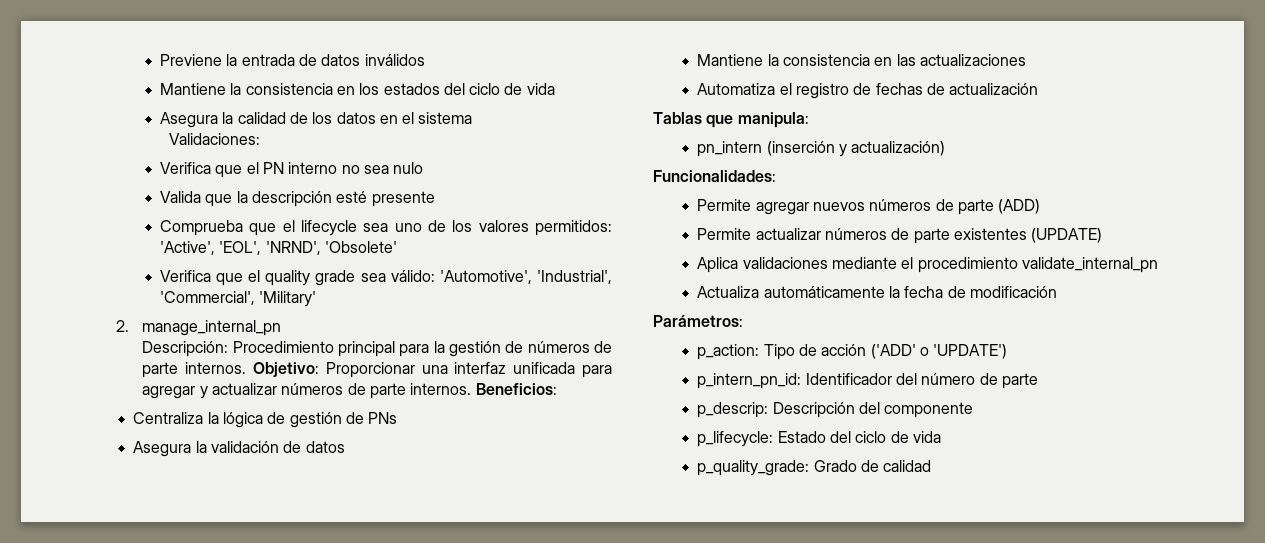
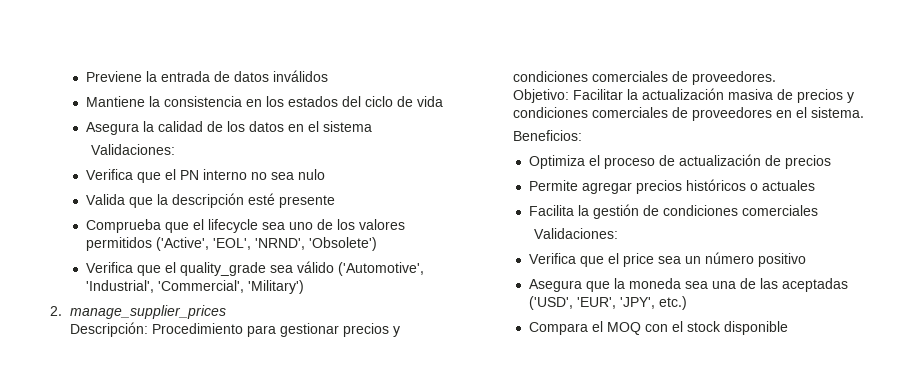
[535,220,612,236] [159,241,215,255] permitidos: 'Active', -> [85,237,209,251] permitidos ('Active',
[324,241,397,253] [159,270,532,286] 'Obsolete' // Verifica que el quality grade sea válido: 'Automotive', -> [308,237,377,251] [85,261,424,276] 'Obsolete') // Verifica que el quality_grade sea válido ('Automotive',
[259,291,317,307] 'Military' -> [247,280,304,294] 'Military')
[142,320,282,336] manage_internal_pn -> [70,305,227,319] manage_supplier_prices
[337,341,613,357] [142,362,612,378] [142,383,557,399] [133,412,398,428] [133,441,345,457] [697,54,1026,66] [697,83,1039,99] [653,112,809,128] [697,141,946,157] [653,170,776,182] [697,199,1041,215] [697,228,1103,244] [697,257,1158,273] [697,286,1057,298] [653,315,743,327] [697,344,1008,360] [697,373,1038,389] [697,402,974,418] [697,431,941,447] [697,460,932,476] principal para la gestión de números de parte internos. Objetivo: Proporcionar una interfaz unificada para agregar y actualizar números de parte internos. Beneficios: // Centraliza la lógica de gestión de PNs // Asegura la validación de datos // Mantiene la consistencia en las actualizaciones // Automatiza el registro de fechas de actualización // Tablas que manipula: // pn_intern (inserción y actualización) // Funcionalidades: // Permite agregar nuevos números de parte (ADD) // Permite actualizar números de parte existentes (UPDATE) // Aplica validaciones mediante el procedimiento validate_internal_pn // Actualiza automáticamente la fecha de modificación // Parámetros: // p_action: Tipo de acción ('ADD' o 'UPDATE') // p_intern_pn_id: Identificador del número de parte // p_descrip: Descripción del componente // p_lifecycle: Estado del ciclo de vida // p_quality_grade: Grado de calidad -> [247,323,401,337] [513,71,777,85] [513,88,855,103] [513,107,865,121] [513,130,583,141] [528,154,831,169] [528,179,815,194] [528,204,818,219] [533,228,618,239] [528,252,806,267] [528,278,848,292] [528,296,687,310] [528,321,788,335] para gestionar precios y condiciones comerciales de proveedores. // Objetivo: Facilitar la actualización masiva de precios y condiciones comerciales de proveedores en el sistema. // Beneficios: // Optimiza el proceso de actualización de precios // Permite agregar precios históricos o actuales // Facilita la gestión de condiciones comerciales // Validaciones: // Verifica que el price sea un número positivo // Asegura que la moneda sea una de las aceptadas ('USD', 'EUR', 'JPY', etc.) // Compara el MOQ con el stock disponible

